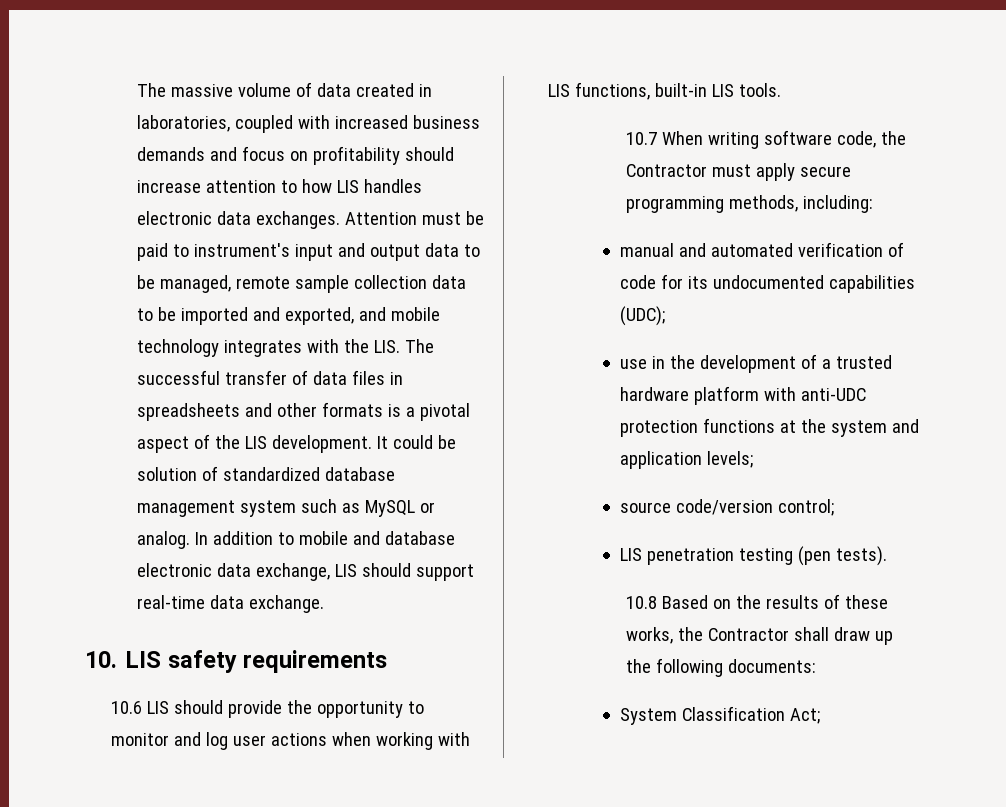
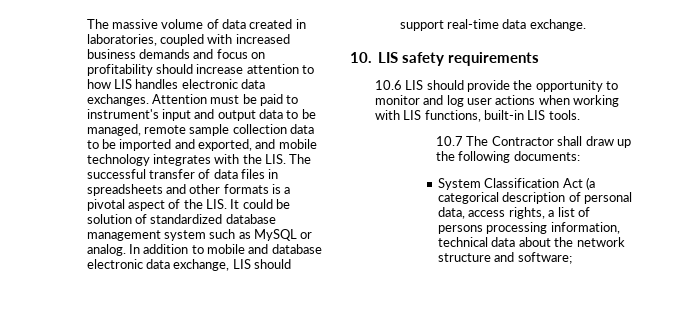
[244,435,372,453] LIS development. -> [206,199,228,209] LIS.
[661,130,906,149] [625,163,851,181] [625,195,873,213] [620,242,905,257] [620,274,916,293] [620,306,666,326] [620,354,893,373] [620,386,867,405] [620,418,920,437] [620,451,754,469] [620,499,835,516] [620,546,888,566] [625,594,888,609] [625,627,703,644] When writing software code, the Contractor must apply secure programming methods, including: // manual and automated verification of code for its undocumented capabilities (UDC); // use in the development of a trusted hardware platform with anti-UDC protection functions at the system and application levels; // source code/version control; // LIS penetration testing (pen tests). // 10.8 Based on the results of these works, the -> [466,136,489,146] The
[790,708,821,724] Act; -> [562,177,596,190] [438,192,633,204] [438,207,590,219] [438,222,620,234] [438,237,625,247] [438,252,572,264] Act (a categorical description of personal data, access rights, a list of persons processing information, technical data about the network structure and software;

